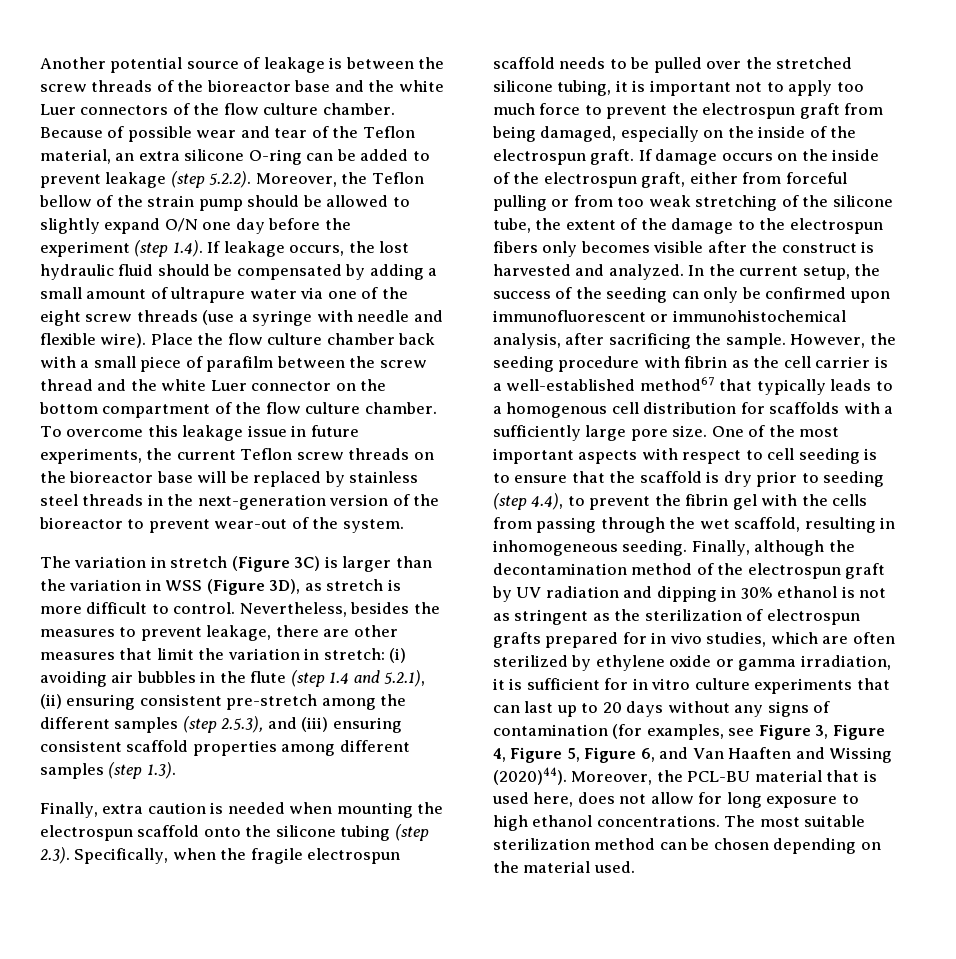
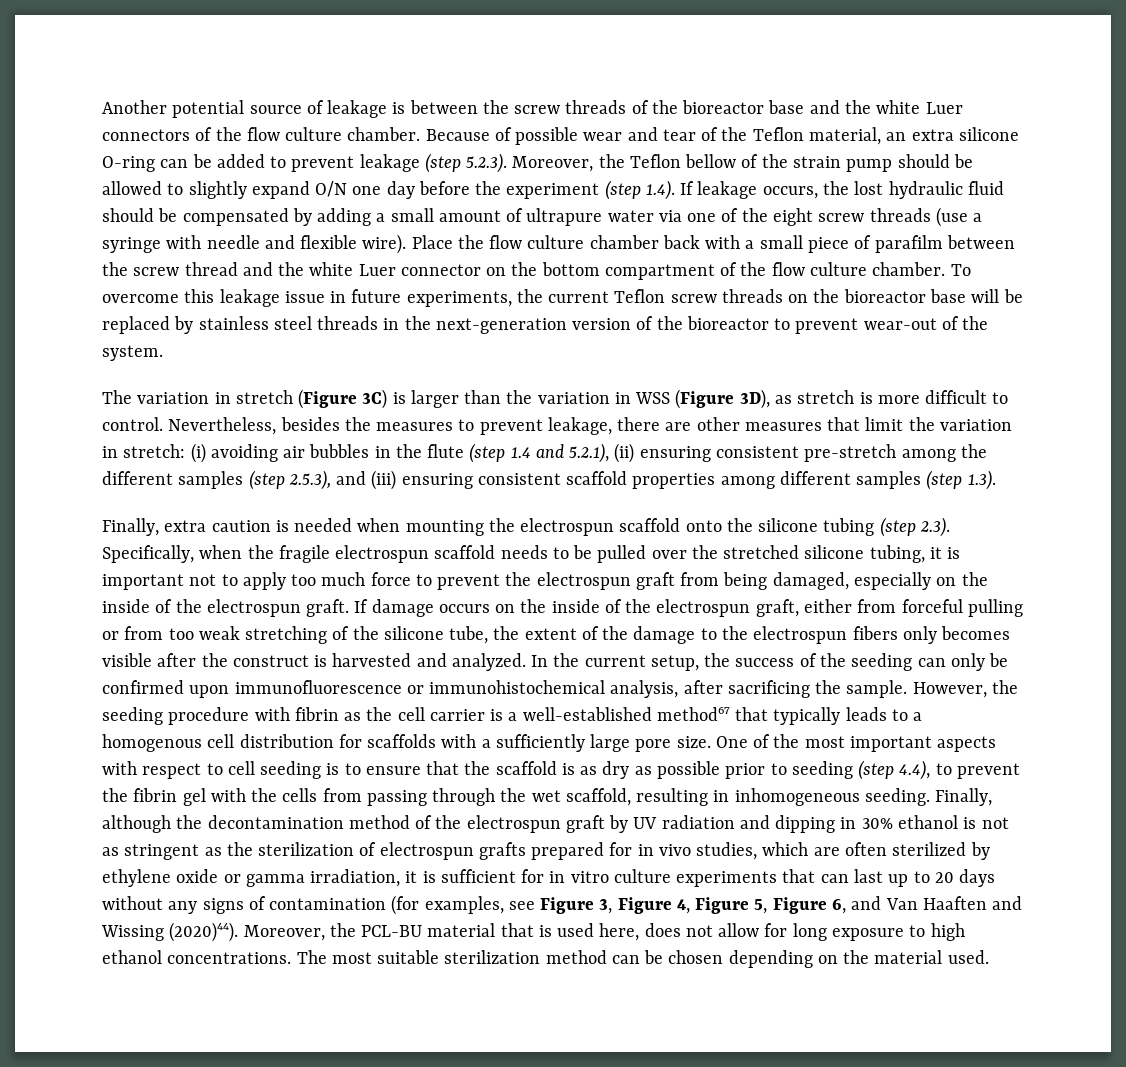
[209,171,252,188] 5.2.2). -> [466,153,508,173] 5.2.3).
[493,310,646,322] immunofluorescent -> [234,680,402,694] immunofluorescence
[723,471,752,487] dry -> [580,761,720,779] as dry as possible

